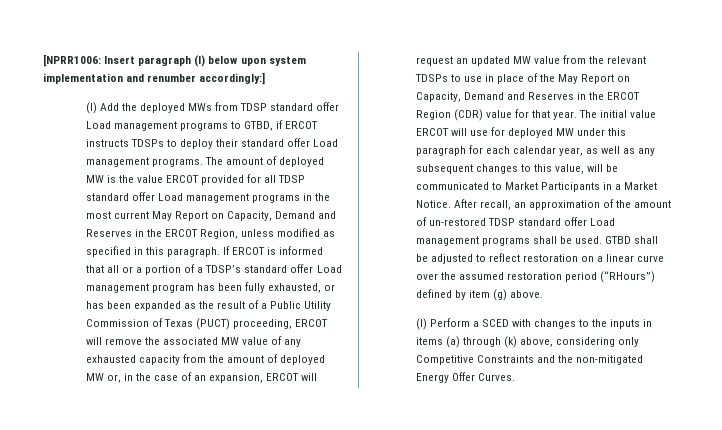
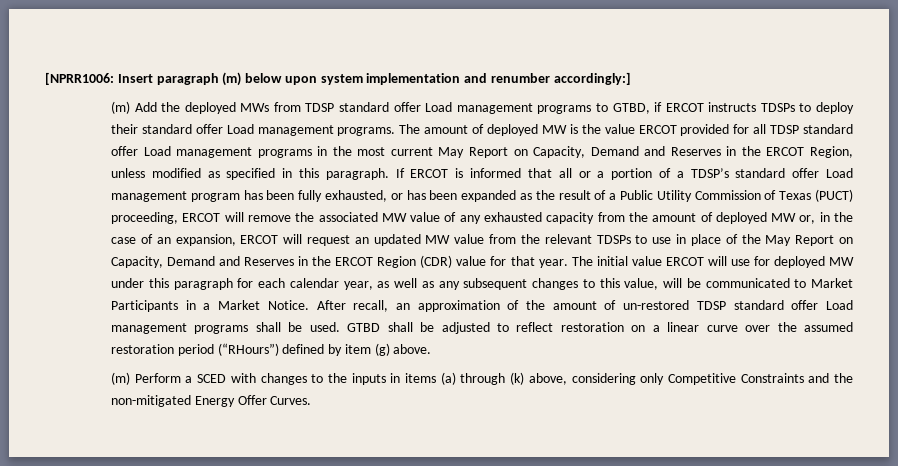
[194,55,206,67] (l) -> [222,72,242,86] (m)
[85,102,97,114] (l) -> [111,101,131,114] (m)
[415,318,427,330] (l) -> [111,372,131,385] (m)

